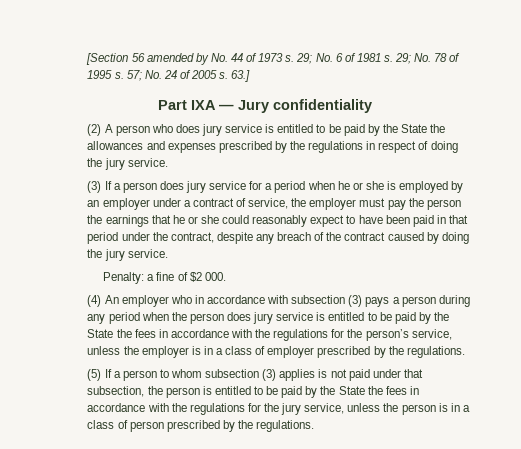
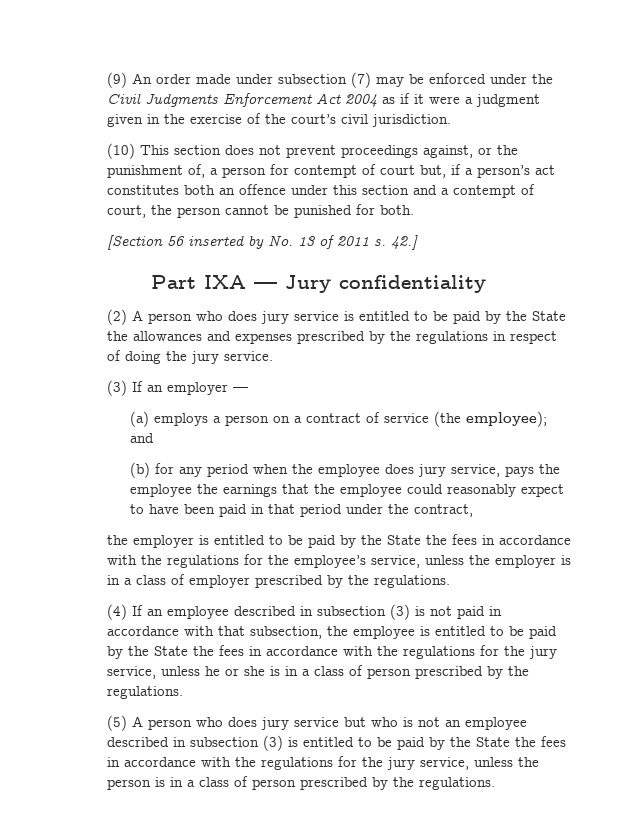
(86, 59) none -> [107,72,554,88] [107,93,541,107] [107,113,452,127] [107,143,519,159] [107,164,556,178] [107,184,536,198] [107,204,415,218] (9) An order made under subsection (7) may be enforced under the Civil Judgments Enforcement Act 2004 as if it were a judgment given in the exercise of the court’s civil jurisdiction. // (10) This section does not prevent proceedings against, or the punishment of, a person for contempt of court but, if a person’s act constitutes both an offence under this section and a contempt of court, the person cannot be punished for both. //
[146,53,194,62] amended -> [188,235,245,246] inserted
[231,53,461,64] [87,70,251,82] 44 of 1973 s. 29; No. 6 of 1981 s. 29; No. 78 of 1995 s. 57; No. 24 of 2005 s. 63.] -> [298,235,419,250] 13 of 2011 s. 42.]
[113,181,464,193] [87,198,461,210] [87,215,220,227] a person does jury service for a period when he or she is employed by an employer under a contract of service, the employer must pay the person the earnings that he or she -> [147,382,249,395] [130,411,548,427] [130,433,155,443] [130,462,561,478] [130,484,403,497] an employer — // (a) employs a person on a contract of service (the employee); and // (b) for any period when the employee does jury service, pays the employee the earnings that the employee
[216,232,469,244] [87,249,168,261] [103,272,226,284] [87,295,470,307] [87,312,314,324] despite any breach of the contract caused by doing the jury service. // Penalty: a fine of $2 000. // (4) An employer who in accordance with subsection (3) pays a person during any period when the person does jury service -> [107,535,195,548] // the employer
[365,329,409,341] person’s -> [294,555,367,568] employee’s
[87,369,316,381] (5) If a person to whom subsection (3) applies -> [107,604,411,620] (4) If an employee described in subsection (3)
[372,369,423,378] [87,386,200,398] under that subsection, the person -> [489,606,503,616] [107,626,558,639] [107,645,558,659] [107,665,530,679] [107,686,184,699] [107,715,528,731] [107,735,284,751] in accordance with that subsection, the employee is entitled to be paid by the State the fees in accordance with the regulations for the jury service, unless he or she is in a class of person prescribed by the regulations. // (5) A person who does jury service but who is not an employee described in subsection (3)

